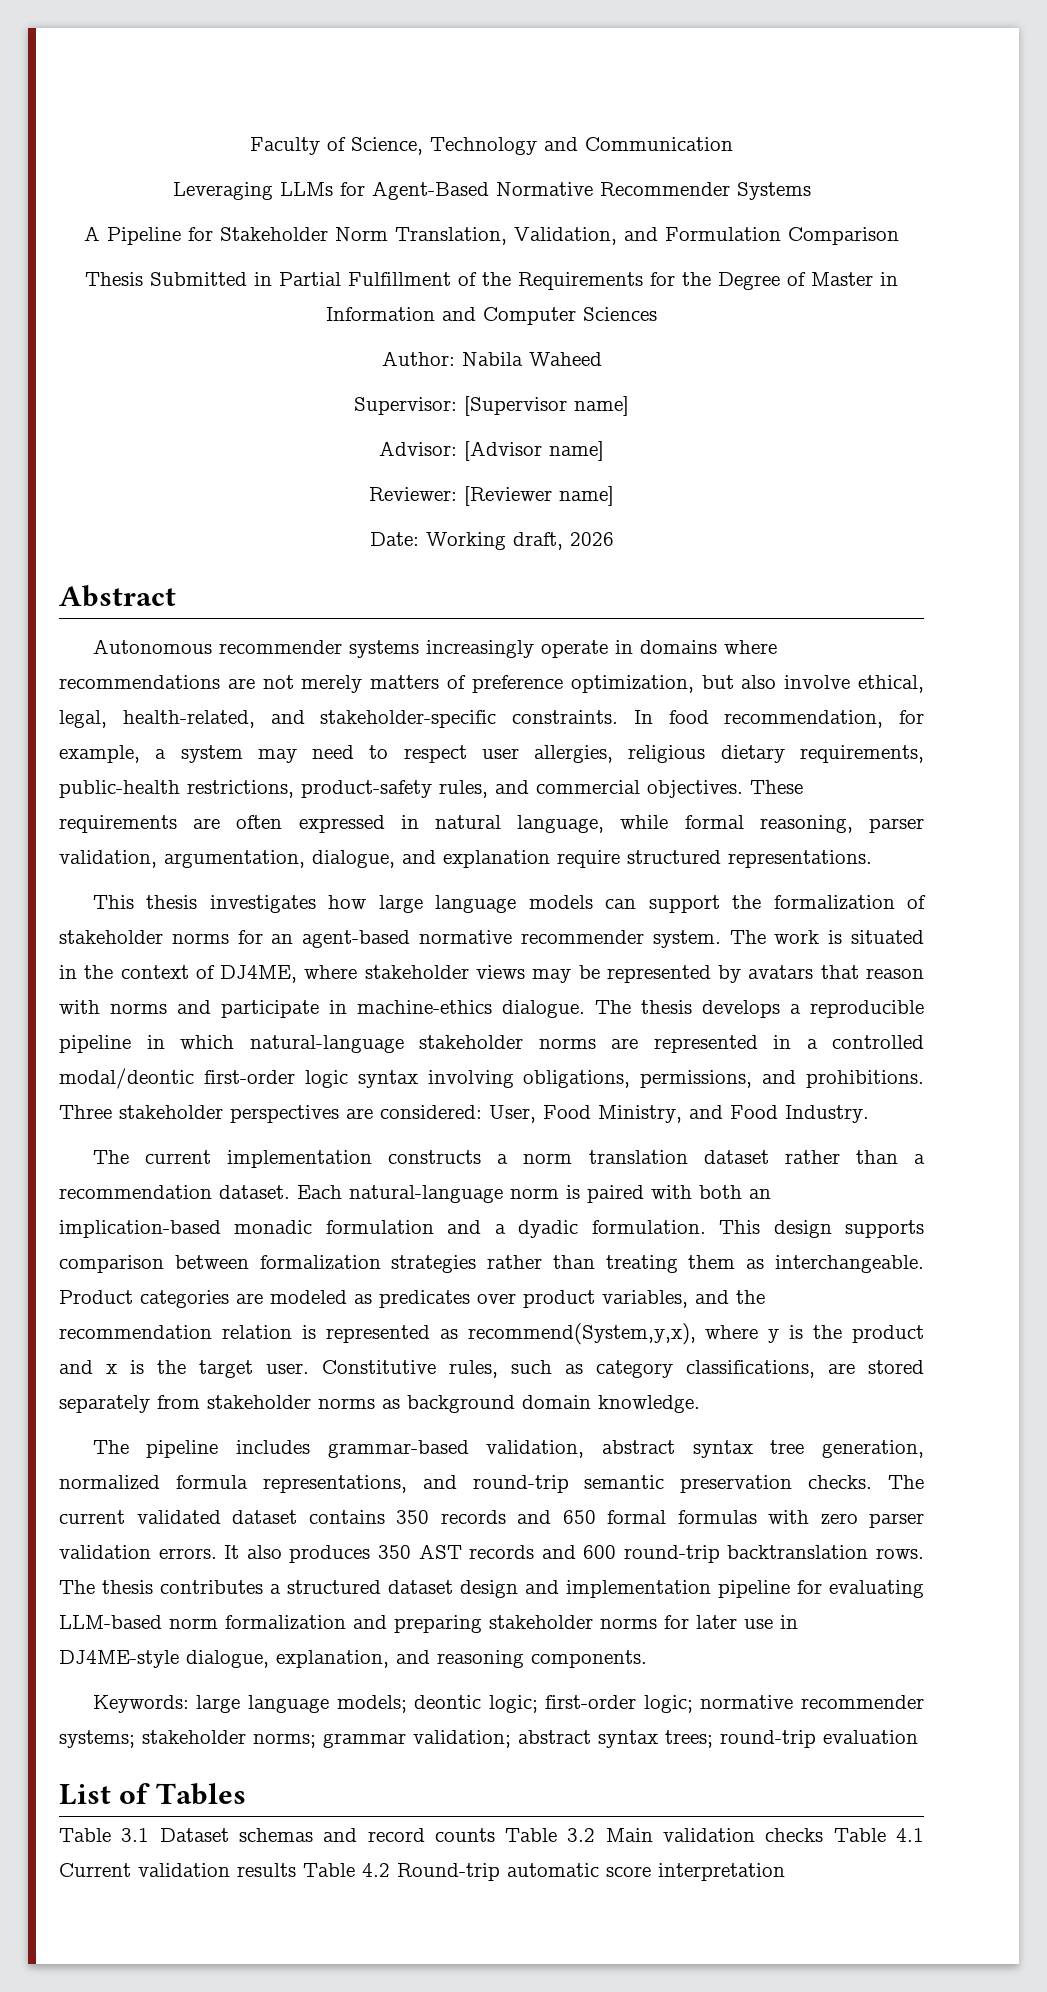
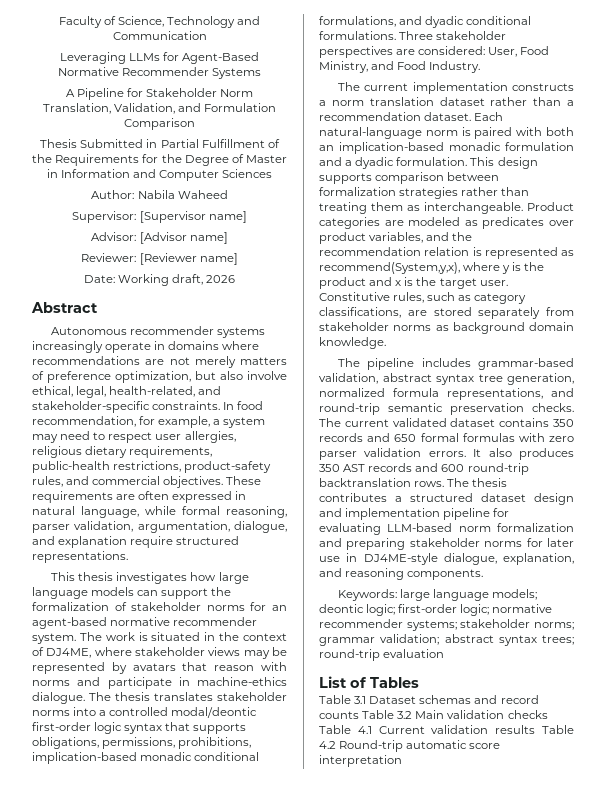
[702,1000,924,1018] [59,1035,791,1053] develops a reproducible pipeline in which natural-language stakeholder norms are represented in -> [154,692,287,701] [32,707,97,716] translates stakeholder norms into
[427,1070,924,1088] involving obligations, permissions, and prohibitions. -> [165,722,247,734] [32,737,252,749] [32,752,260,764] [319,16,532,28] [319,31,396,40] that supports obligations, permissions, prohibitions, implication-based monadic conditional formulations, and dyadic conditional formulations.

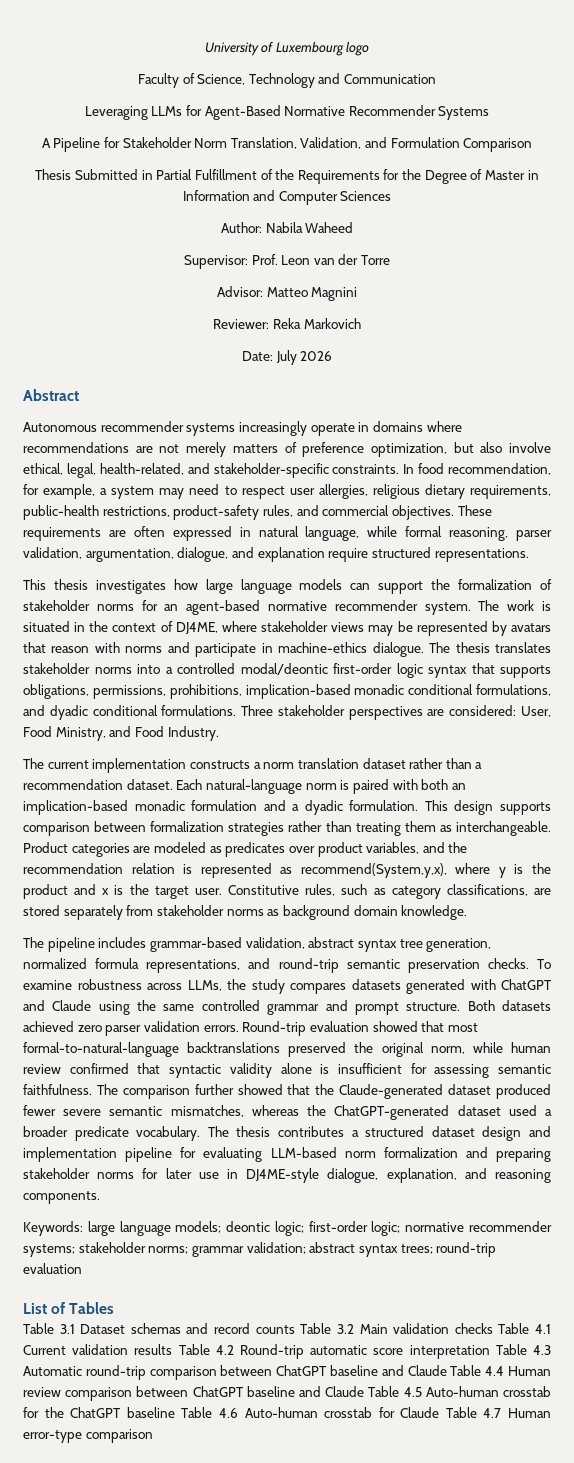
(58, 22) none -> [204,41,370,56] University of Luxembourg logo //
[139,211,247,223] [Supervisor name] -> [251,254,391,265] Prof. Leon van der Torre
[139,232,228,244] [Advisor name] -> [266,287,358,301] Matteo Magnini
[139,253,238,265] [Reviewer name] -> [273,318,361,329] Reka Markovich
[117,274,204,286] Working draft, -> [275,350,297,365] July
[319,418,574,427] [319,433,574,442] [319,448,574,460] [319,463,529,475] [319,478,445,487] The current validated dataset contains 350 records and 650 formal formulas with zero parser validation errors. It also produces 350 AST records and 600 round-trip backtranslation rows. -> [537,959,552,969] [23,979,551,994] [23,1000,551,1015] [23,1021,478,1036] [23,1042,552,1057] [23,1063,551,1078] [23,1084,552,1099] [23,1105,552,1120] [23,1126,201,1141] To examine robustness across LLMs, the study compares datasets generated with ChatGPT and Claude using the same controlled grammar and prompt structure. Both datasets achieved zero parser validation errors. Round-trip evaluation showed that most formal-to-natural-language backtranslations preserved the original norm, while human review confirmed that syntactic validity alone is insufficient for assessing semantic faithfulness. The comparison further showed that the Claude-generated dataset produced fewer severe semantic mismatches, whereas the ChatGPT-generated dataset used a broader predicate vocabulary.
(402, 761) none -> [495,1344,551,1355] [23,1365,551,1380] [23,1386,551,1401] [23,1407,551,1418] [23,1429,153,1443] Table 4.3 Automatic round-trip comparison between ChatGPT baseline and Claude Table 4.4 Human review comparison between ChatGPT baseline and Claude Table 4.5 Auto-human crosstab for the ChatGPT baseline Table 4.6 Auto-human crosstab for Claude Table 4.7 Human error-type comparison

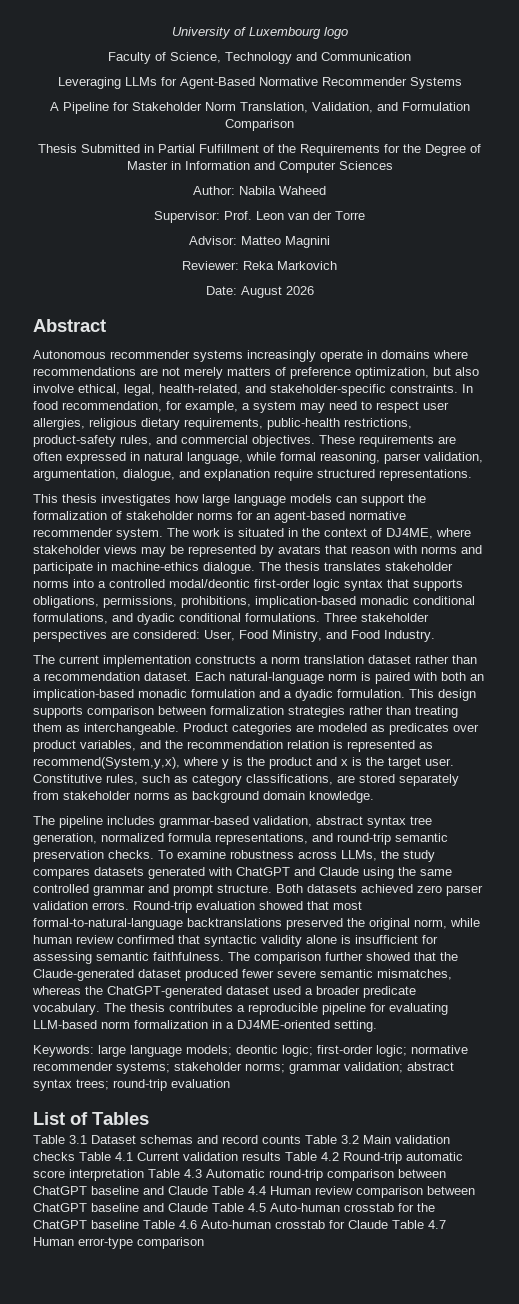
[275,350,297,365] July -> [240,286,282,298] August
[365,1126,552,1141] [23,1147,117,1162] structured dataset design and implementation -> [248,1003,318,1015] reproducible
[465,1147,551,1162] [23,1168,551,1183] [23,1191,100,1204] and preparing stakeholder norms for later use in DJ4ME-style dialogue, explanation, and reasoning components. -> [212,1020,377,1032] in a DJ4ME-oriented setting.

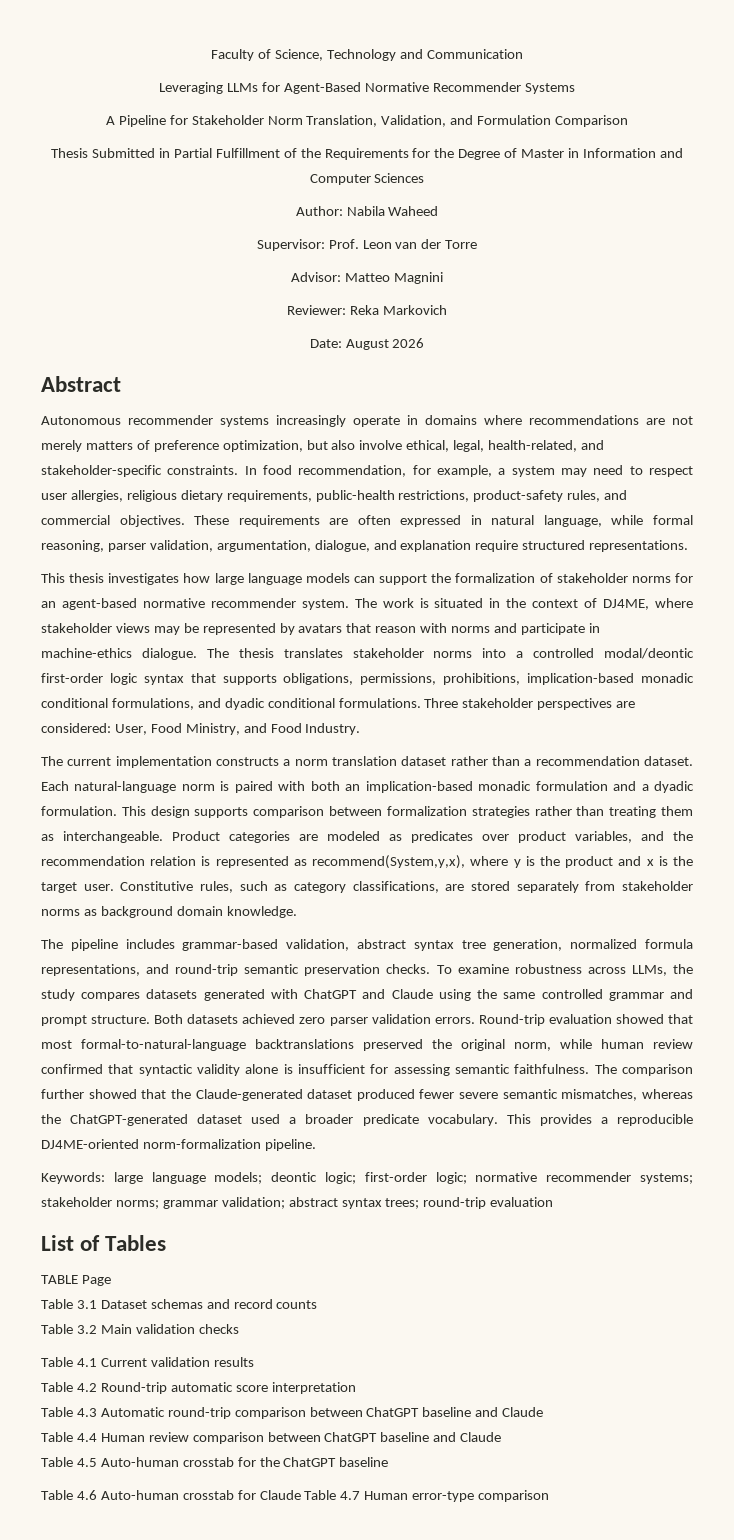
[171,27,348,39] University of Luxembourg logo // -> (211, 55) none
[104,1003,448,1015] [33,1020,377,1032] The thesis contributes a reproducible pipeline for evaluating LLM-based norm formalization in a DJ4ME-oriented setting. -> [506,1114,693,1126] [41,1139,316,1151] This provides a reproducible DJ4ME-oriented norm-formalization pipeline.
(149, 1118) none -> [41,1275,111,1286] // TABLE Page
(301, 1139) none -> (318, 1304) //
(75, 1156) none -> (239, 1329) //
(281, 1156) none -> (254, 1362) //
(144, 1175) none -> (356, 1388) //
(208, 1190) none -> (544, 1412) //
(208, 1207) none -> (502, 1437) //
(139, 1224) none -> (389, 1462) //

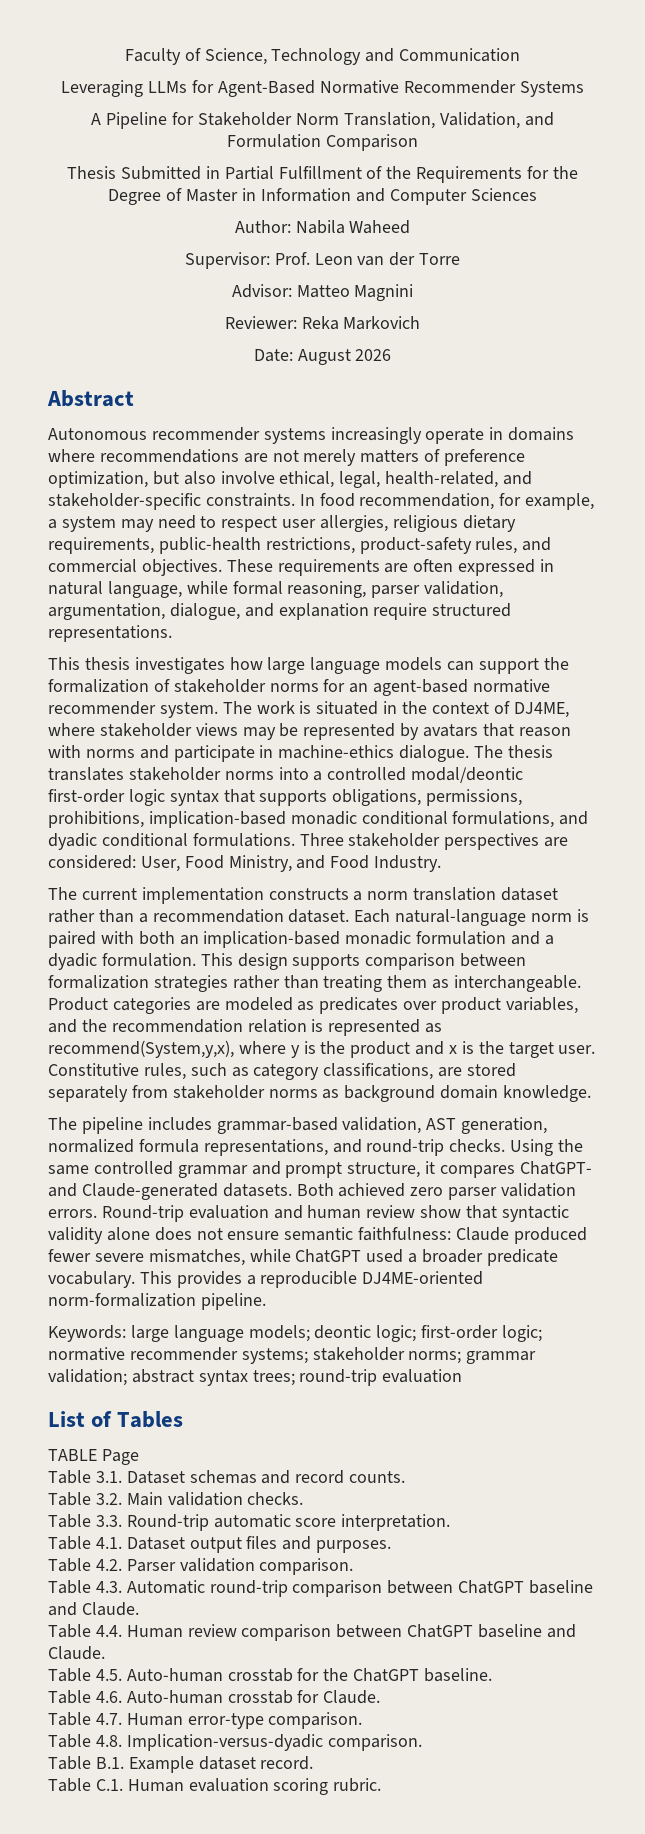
[357,939,486,951] abstract syntax tree -> [426,1118,457,1130] AST
[244,964,693,976] [41,989,471,1001] semantic preservation checks. To examine robustness across LLMs, the study compares datasets generated with ChatGPT and Claude using -> [449,1139,554,1156] checks. Using
[91,1014,239,1024] structure. Both datasets -> [347,1161,592,1178] [48,1183,334,1200] structure, it compares ChatGPT- and Claude-generated datasets. Both
[615,1014,693,1024] [41,1039,592,1051] showed that most formal-to-natural-language backtranslations preserved the original norm, while -> [273,1205,303,1219] and
[41,1064,103,1074] confirmed -> [420,1205,462,1218] show
[283,1064,693,1076] [41,1089,693,1101] [41,1114,243,1126] is insufficient for assessing semantic faithfulness. The comparison further showed that the Claude-generated dataset produced fewer severe semantic mismatches, whereas the ChatGPT-generated dataset -> [154,1227,587,1244] [48,1249,362,1266] does not ensure semantic faithfulness: Claude produced fewer severe mismatches, while ChatGPT
[76,1300,97,1309] 3.1 -> [95,1471,122,1483] 3.1.
[276,1300,318,1309] [41,1324,97,1334] counts // Table 3.2 -> [349,1471,406,1483] [48,1492,122,1506] counts. // Table 3.2.
[198,1324,239,1334] [41,1357,254,1367] [41,1382,97,1392] checks // Table 4.1 Current validation results // Table 4.2 -> [247,1492,304,1505] [48,1514,122,1528] checks. // Table 3.3.
[271,1382,356,1394] [41,1407,97,1417] interpretation // Table 4.3 -> [341,1514,451,1531] [48,1536,392,1553] [48,1558,354,1575] [48,1580,122,1594] interpretation. // Table 4.1. Dataset output files and purposes. // Table 4.2. Parser validation comparison. // Table 4.3.
[502,1407,544,1417] [41,1432,97,1442] Claude // Table 4.4 -> [81,1602,139,1616] [48,1624,122,1638] Claude. // Table 4.4.
[460,1432,502,1442] [41,1457,97,1467] Claude // Table 4.5 -> [48,1646,105,1660] [48,1668,122,1682] Claude. // Table 4.5.
[339,1457,389,1467] [41,1490,550,1502] baseline // Table 4.6 Auto-human crosstab for Claude Table 4.7 Human error-type comparison -> [424,1668,493,1682] [48,1690,381,1704] [48,1712,363,1729] [48,1734,422,1751] [48,1756,314,1773] [48,1778,382,1795] baseline. // Table 4.6. Auto-human crosstab for Claude. // Table 4.7. Human error-type comparison. // Table 4.8. Implication-versus-dyadic comparison. // Table B.1. Example dataset record. // Table C.1. Human evaluation scoring rubric.

